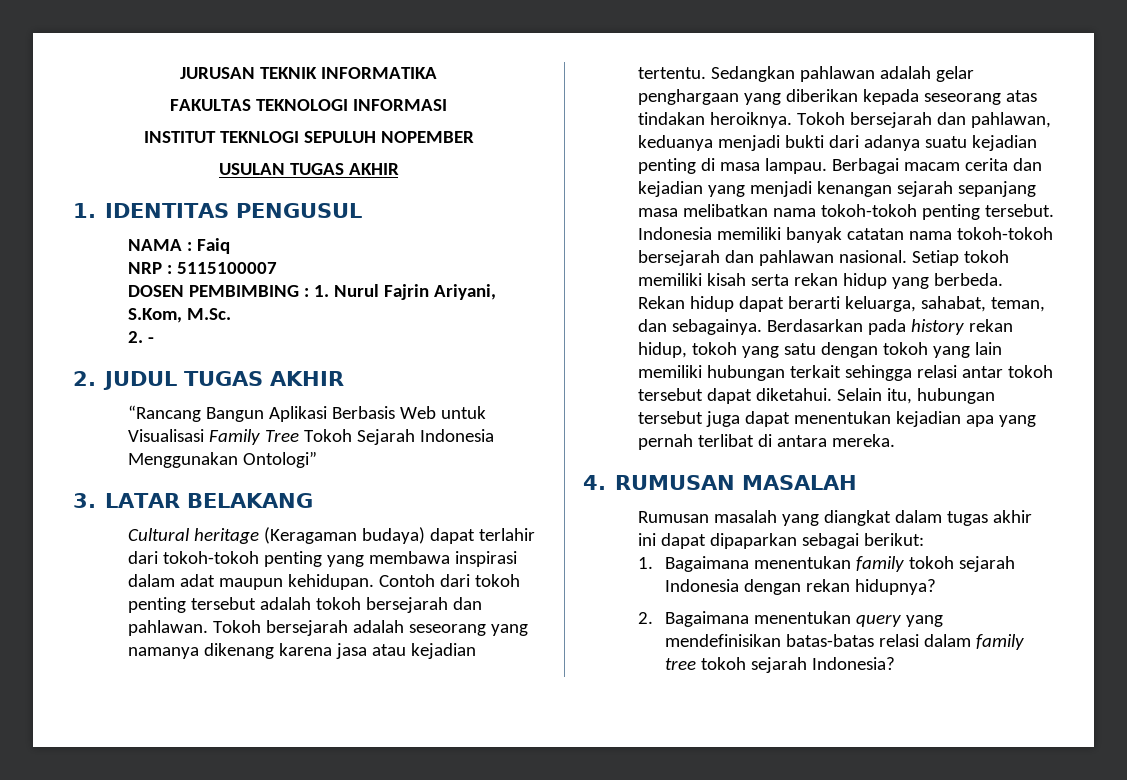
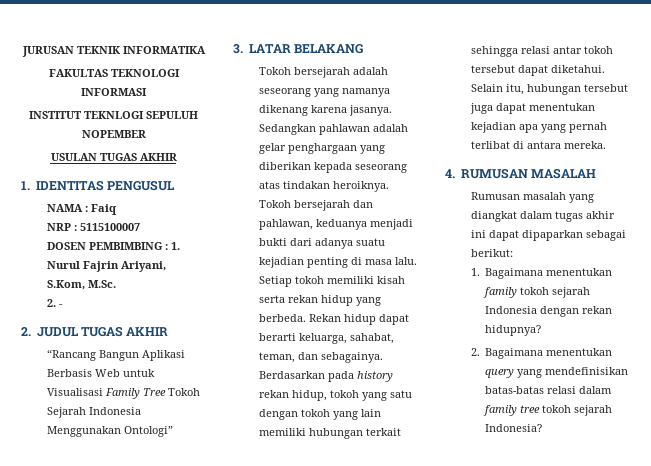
[127,527,535,544] [127,551,517,567] [127,574,520,590] [127,597,482,613] [127,620,208,636] Cultural heritage (Keragaman budaya) dapat terlahir dari tokoh-tokoh penting yang membawa inspirasi dalam adat maupun kehidupan. Contoh dari tokoh penting tersebut adalah tokoh bersejarah dan pahlawan. -> (363, 49) none
[335,643,476,659] [637,67,706,79] jasa atau kejadian tertentu. -> [348,105,392,116] jasanya.
[764,158,1042,174] [637,181,1036,197] [637,204,1054,220] [637,227,1053,243] [637,250,907,266] lampau. Berbagai macam cerita dan kejadian yang menjadi kenangan sejarah sepanjang masa melibatkan nama tokoh-tokoh penting tersebut. Indonesia memiliki banyak catatan nama tokoh-tokoh bersejarah dan pahlawan nasional. -> [394,257,417,265] lalu.

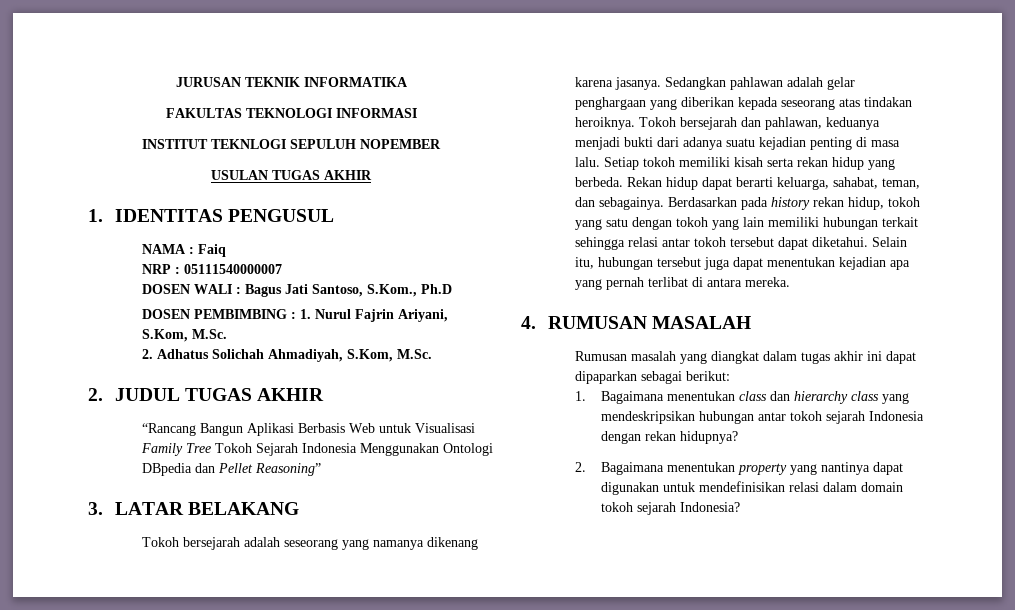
[79,223,140,231] 5115100007 -> [183,264,282,274] [141,284,452,297] 05111540000007 // DOSEN WALI : Bagus Jati Santoso, S.Kom., Ph.D
[58,304,63,307] - -> [156,349,432,362] Adhatus Solichah Ahmadiyah, S.Kom, M.Sc.
[123,426,173,437] Ontologi” -> [442,443,493,456] [141,463,321,476] Ontologi DBpedia dan Pellet Reasoning”
[483,287,518,298] family -> [739,391,910,404] [601,411,787,424] class dan hierarchy class yang mendeskripsikan hubungan antar
[485,367,629,378] [485,386,613,394] [483,405,541,416] query yang mendefinisikan batas-batas relasi dalam family tree -> [738,462,904,475] [601,481,904,495] property yang nantinya dapat digunakan untuk mendefinisikan relasi dalam domain

